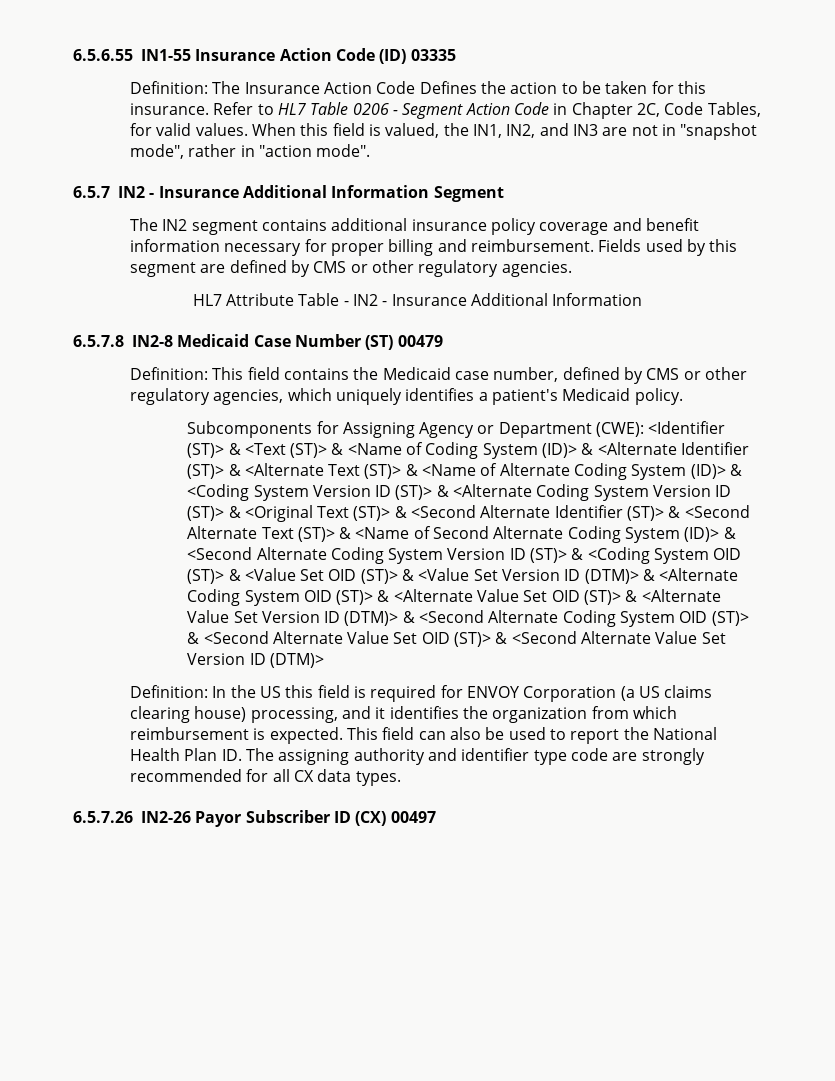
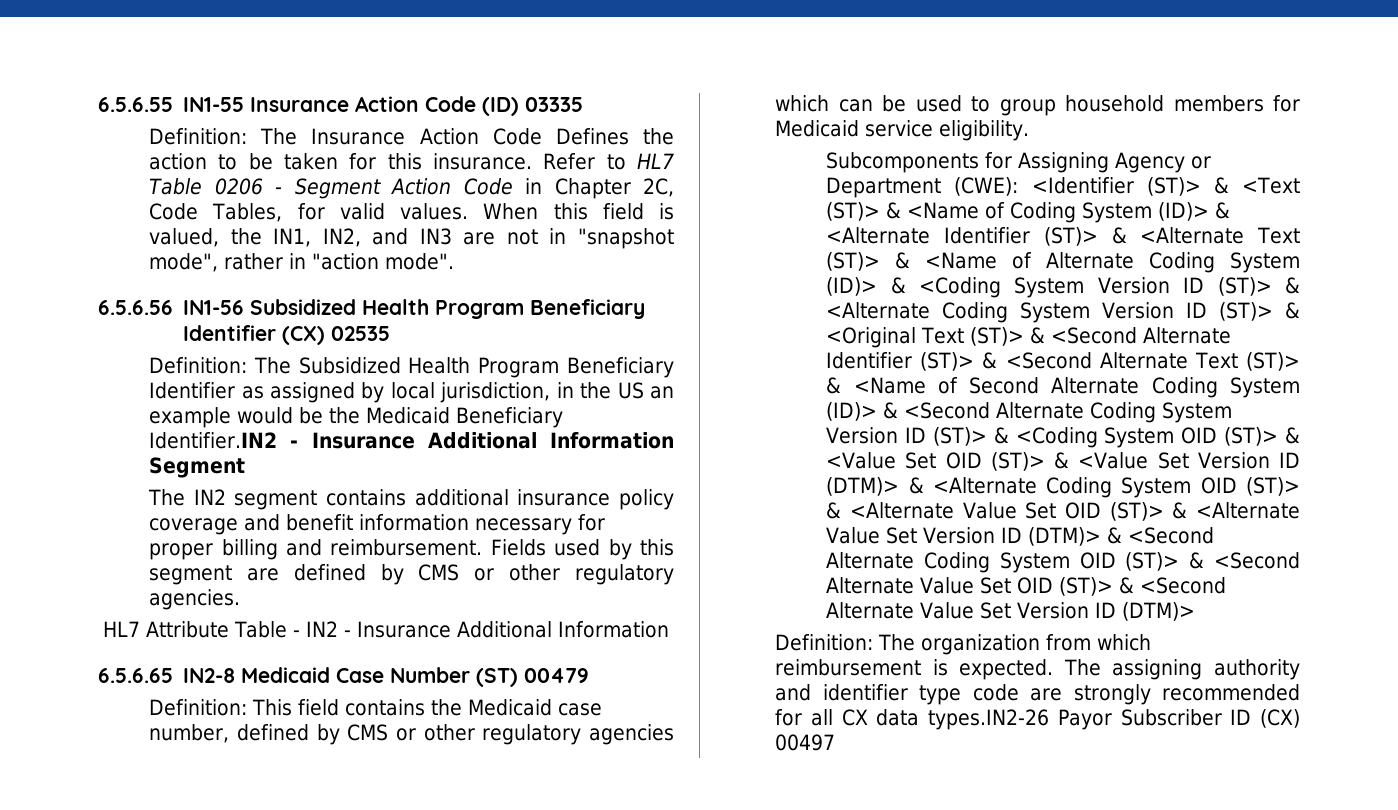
[73,186,145,198] 6.5.7 IN2 -> [98,299,646,319] [183,325,391,345] [149,357,674,378] [149,382,674,403] [149,407,564,428] [149,432,278,449] 6.5.6.56 IN1-56 Subsidized Health Program Beneficiary Identifier (CX) 02535 // Definition: The Subsidized Health Program Beneficiary Identifier as assigned by local jurisdiction, in the US an example would be the Medicaid Beneficiary Identifier.IN2
[73,335,124,347] 6.5.7.8 -> [98,668,173,683] 6.5.6.65
[213,388,683,405] agencies, which uniquely identifies a patient's Medicaid policy. -> [589,724,674,745] [775,95,1300,116] [775,120,1030,141] agencies which can be used to group household members for Medicaid service eligibility.
[212,685,713,702] [130,706,489,723] In the US this field is required for ENVOY Corporation (a US claims clearing house) processing, and it identifies the -> [878,634,916,651] The
[347,727,717,744] [130,748,242,761] This field can also be used to report the National Health Plan ID. -> (1054, 669) none
[355,771,401,786] [73,811,191,823] types. // 6.5.7.26 IN2-26 -> [928,709,1050,730] types.IN2-26

